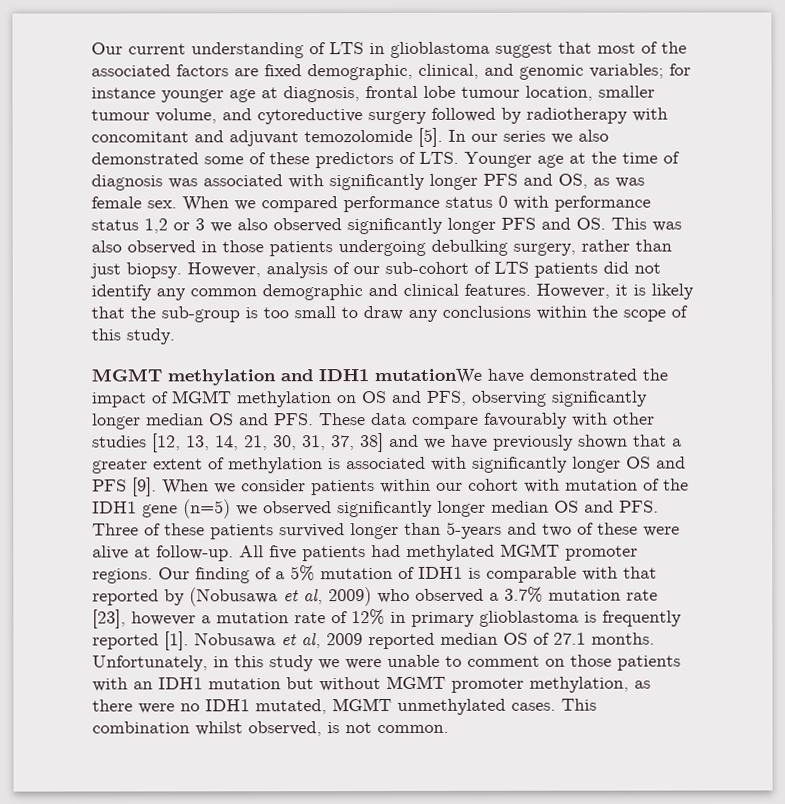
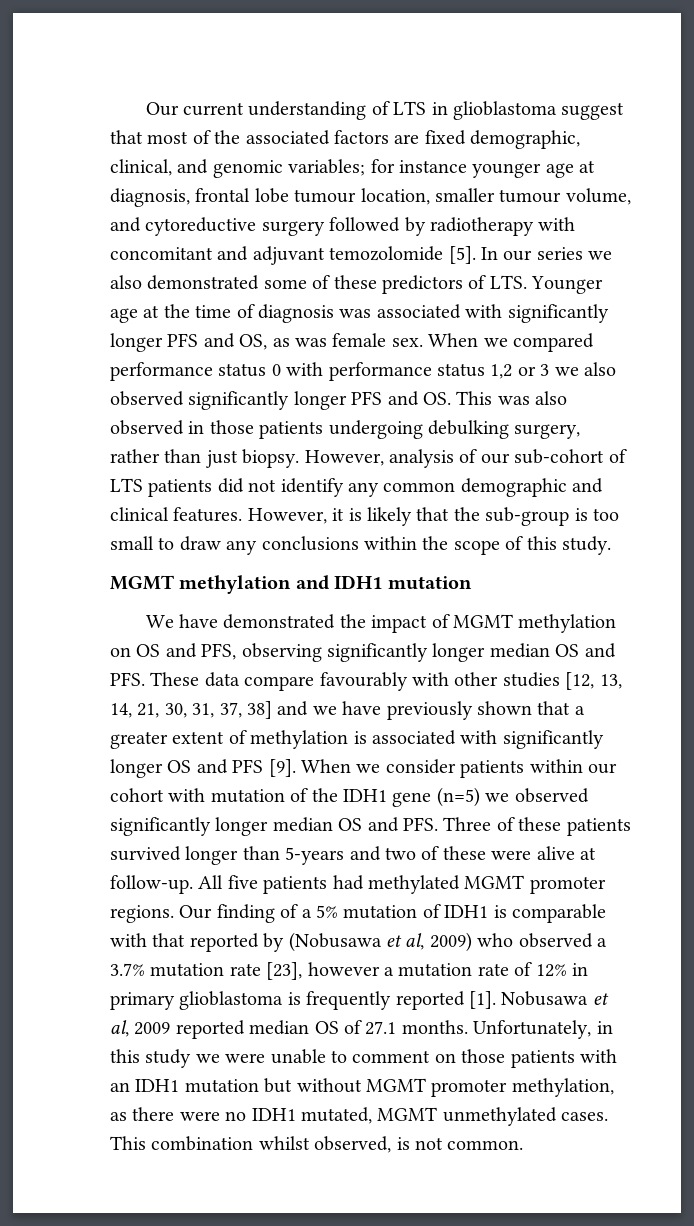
[374,368,482,385] mutationWe -> [387,576,472,590] [145,615,174,628] mutation // We

